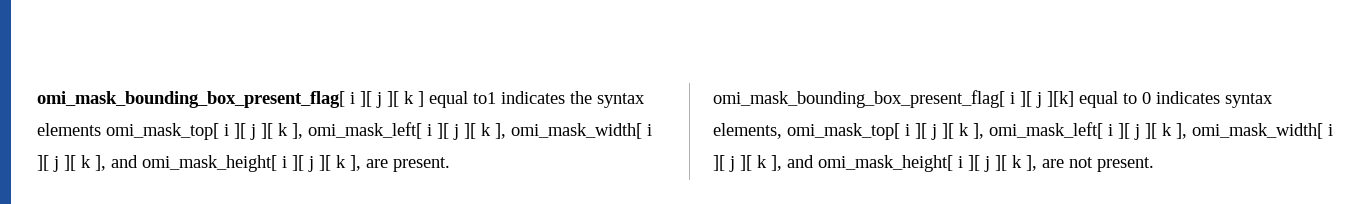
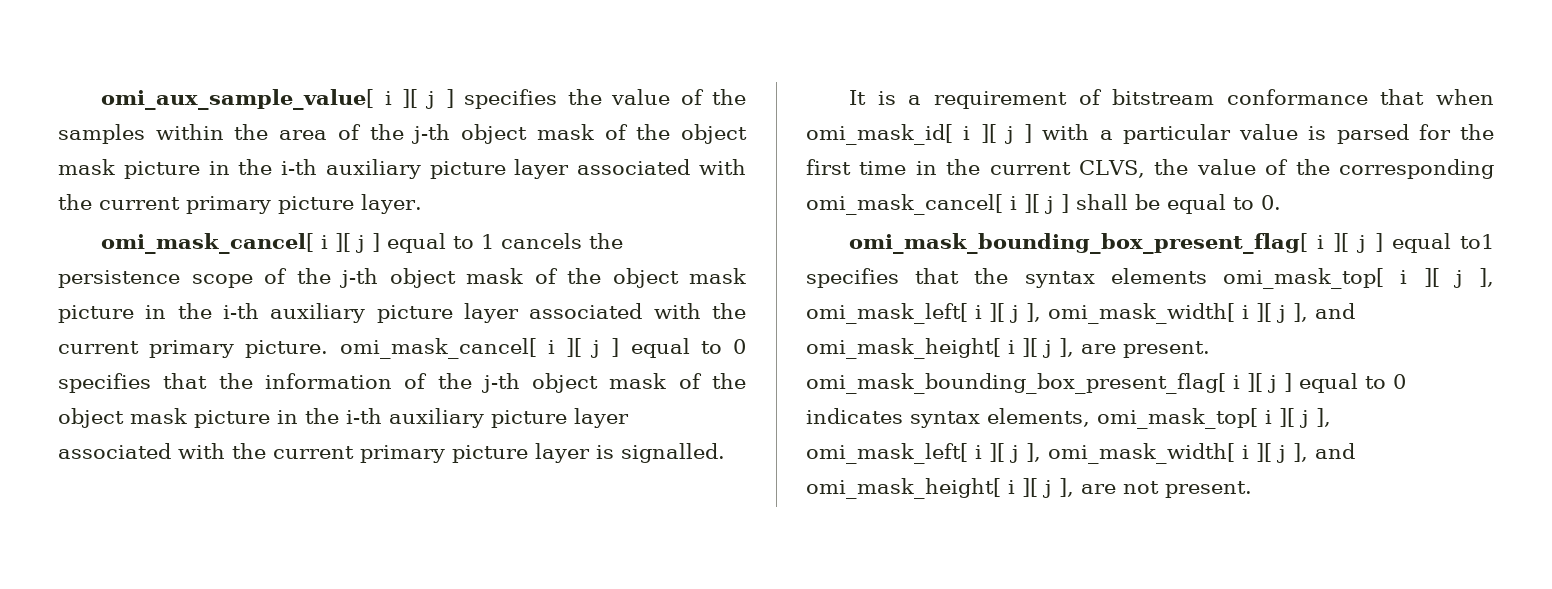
[37,91,414,108] omi_mask_bounding_box_present_flag[ i ][ j ][ k -> [101,89,746,110] [58,124,748,144] [58,159,746,179] [58,194,422,214] [101,233,624,254] [58,268,746,288] [58,303,746,323] [58,338,747,359] [58,373,746,393] [58,408,629,428] [58,443,725,463] [849,89,1494,109] [806,124,1494,145] [806,159,1494,179] [806,194,1281,215] [849,233,1366,254] omi_aux_sample_value[ i ][ j ] specifies the value of the samples within the area of the j-th object mask of the object mask picture in the i-th auxiliary picture layer associated with the current primary picture layer. // omi_mask_cancel[ i ][ j ] equal to 1 cancels the persistence scope of the j-th object mask of the object mask picture in the i-th auxiliary picture layer associated with the current primary picture. omi_mask_cancel[ i ][ j ] equal to 0 specifies that the information of the j-th object mask of the object mask picture in the i-th auxiliary picture layer associated with the current primary picture layer is signalled. // It is a requirement of bitstream conformance that when omi_mask_id[ i ][ j ] with a particular value is parsed for the first time in the current CLVS, the value of the corresponding omi_mask_cancel[ i ][ j ] shall be equal to 0. // omi_mask_bounding_box_present_flag[ i ][ j
[501,91,565,104] indicates -> [806,268,960,288] specifies that
[261,122,652,140] [37,155,346,172] ][ k ], omi_mask_left[ i ][ j ][ k ], omi_mask_width[ i ][ j ][ k ], and omi_mask_height[ i ][ j ][ k -> [1478,268,1494,287] [806,303,1355,324] [806,338,1052,359] ], omi_mask_left[ i ][ j ], omi_mask_width[ i ][ j ], and omi_mask_height[ i ][ j
[1047,91,1074,107] ][k] -> [1284,373,1292,392] ]
[942,122,1333,140] [713,155,1022,172] ][ k ], omi_mask_left[ i ][ j ][ k ], omi_mask_width[ i ][ j ][ k ], and omi_mask_height[ i ][ j ][ k -> [1316,408,1331,427] [806,443,1355,464] [806,478,1052,499] ], omi_mask_left[ i ][ j ], omi_mask_width[ i ][ j ], and omi_mask_height[ i ][ j

